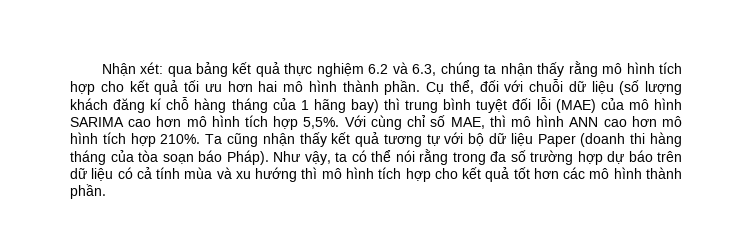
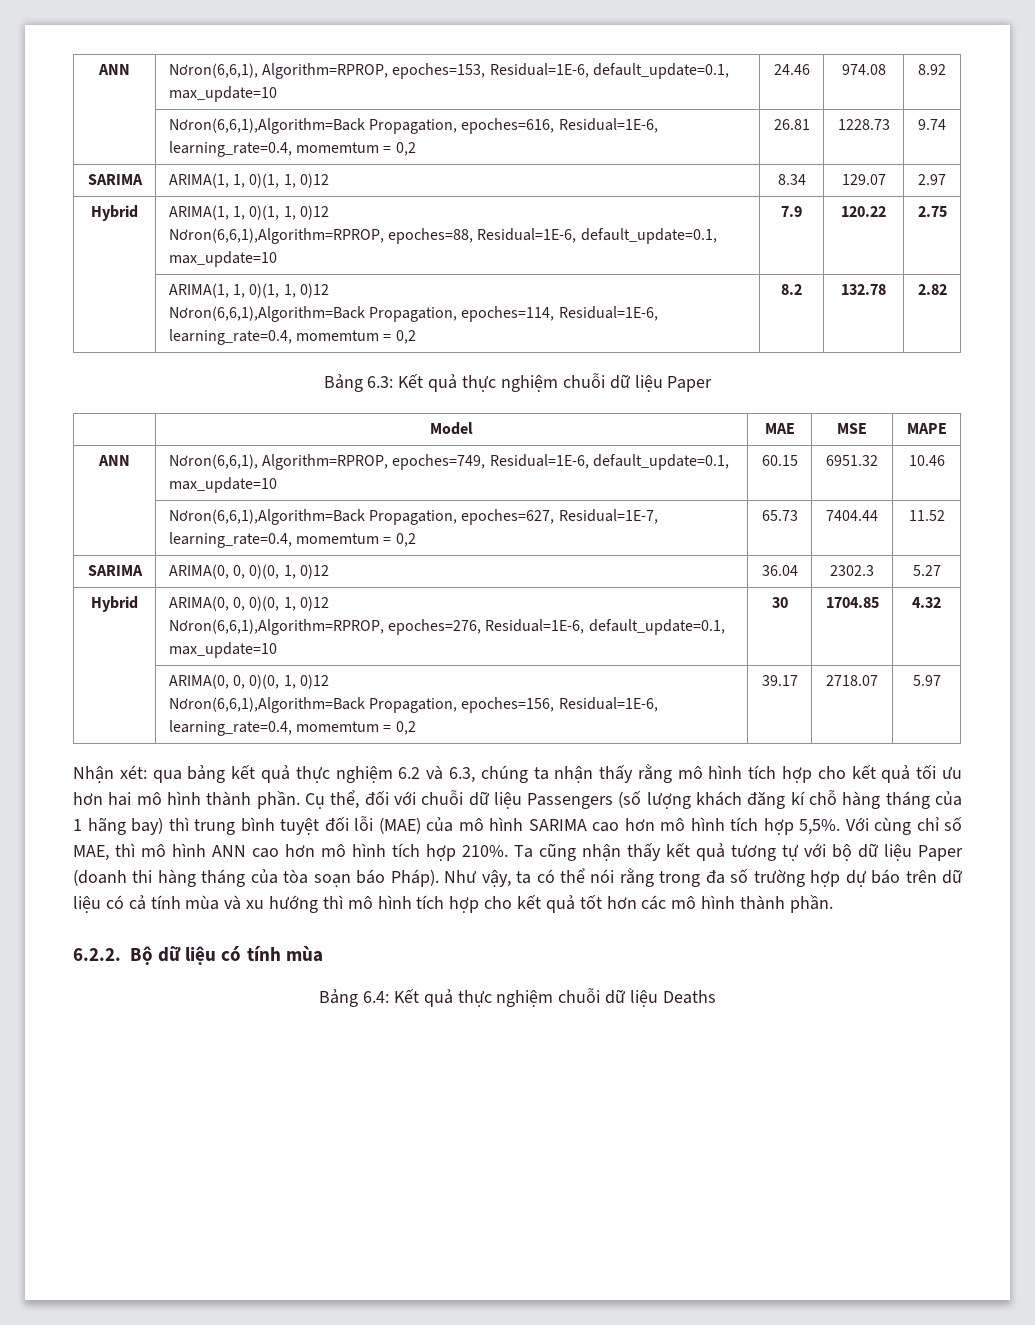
(101, 69) none -> [98,64,130,75] [168,63,729,79] [168,86,277,102] [773,64,810,75] [841,64,886,75] [918,64,946,75] [168,118,658,134] [168,141,416,157] [773,119,810,130] [837,119,890,130] [918,119,946,130] [87,174,143,185] [168,173,329,188] [777,174,806,185] [841,174,886,185] [918,174,946,185] [91,205,138,221] [168,205,329,220] [168,228,717,244] [168,251,277,267] [781,206,802,217] [841,206,886,217] [917,206,947,217] [168,283,329,298] [168,306,658,322] [168,329,416,345] [781,284,802,295] [841,284,886,295] [917,284,947,295] [323,373,713,392] [430,422,473,435] [764,423,795,434] [837,423,867,434] [906,423,947,434] [98,455,130,466] [168,454,729,470] [168,477,277,493] [761,455,798,466] [826,455,878,466] [908,455,945,466] [168,509,658,525] [168,532,416,548] [761,510,798,521] [826,510,878,521] [908,510,945,521] [87,565,143,576] [168,564,329,579] [761,565,798,576] [830,565,874,576] [912,565,941,576] [91,596,138,612] [168,596,329,611] [168,619,725,635] [168,642,277,658] [771,597,788,608] [825,597,879,608] [912,597,941,608] [168,674,329,689] [168,697,658,713] [168,720,416,736] [761,675,798,686] [826,675,878,686] [912,675,941,686] ANN | Nơron(6,6,1), Algorithm=RPROP, epoches=153, Residual=1E-6, default_update=0.1, max_update=10 | 24.46 | 974.08 | 8.92 // | Nơron(6,6,1),Algorithm=Back Propagation, epoches=616, Residual=1E-6, learning_rate=0.4, momemtum = 0,2 | 26.81 | 1228.73 | 9.74 // SARIMA | ARIMA(1, 1, 0)(1, 1, 0)12 | 8.34 | 129.07 | 2.97 // Hybrid | ARIMA(1, 1, 0)(1, 1, 0)12 // Nơron(6,6,1),Algorithm=RPROP, epoches=88, Residual=1E-6, default_update=0.1, max_update=10 | 7.9 | 120.22 | 2.75 // | ARIMA(1, 1, 0)(1, 1, 0)12 // Nơron(6,6,1),Algorithm=Back Propagation, epoches=114, Residual=1E-6, learning_rate=0.4, momemtum = 0,2 | 8.2 | 132.78 | 2.82 // Bảng 6.3: Kết quả thực nghiệm chuỗi dữ liệu Paper // | Model | MAE | MSE | MAPE // ANN | Nơron(6,6,1), Algorithm=RPROP, epoches=749, Residual=1E-6, default_update=0.1, max_update=10 | 60.15 | 6951.32 | 10.46 // | Nơron(6,6,1),Algorithm=Back Propagation, epoches=627, Residual=1E-7, learning_rate=0.4, momemtum = 0,2 | 65.73 | 7404.44 | 11.52 // SARIMA | ARIMA(0, 0, 0)(0, 1, 0)12 | 36.04 | 2302.3 | 5.27 // Hybrid | ARIMA(0, 0, 0)(0, 1, 0)12 // Nơron(6,6,1),Algorithm=RPROP, epoches=276, Residual=1E-6, default_update=0.1, max_update=10 | 30 | 1704.85 | 4.32 // | ARIMA(0, 0, 0)(0, 1, 0)12 // Nơron(6,6,1),Algorithm=Back Propagation, epoches=156, Residual=1E-6, learning_rate=0.4, momemtum = 0,2 | 39.17 | 2718.07 | 5.97 //
(614, 87) none -> [527,793,614,809] Passengers
(106, 191) none -> [73,946,323,965] [319,988,716,1007] // 6.2.2. Bộ dữ liệu có tính mùa // Bảng 6.4: Kết quả thực nghiệm chuỗi dữ liệu Deaths

